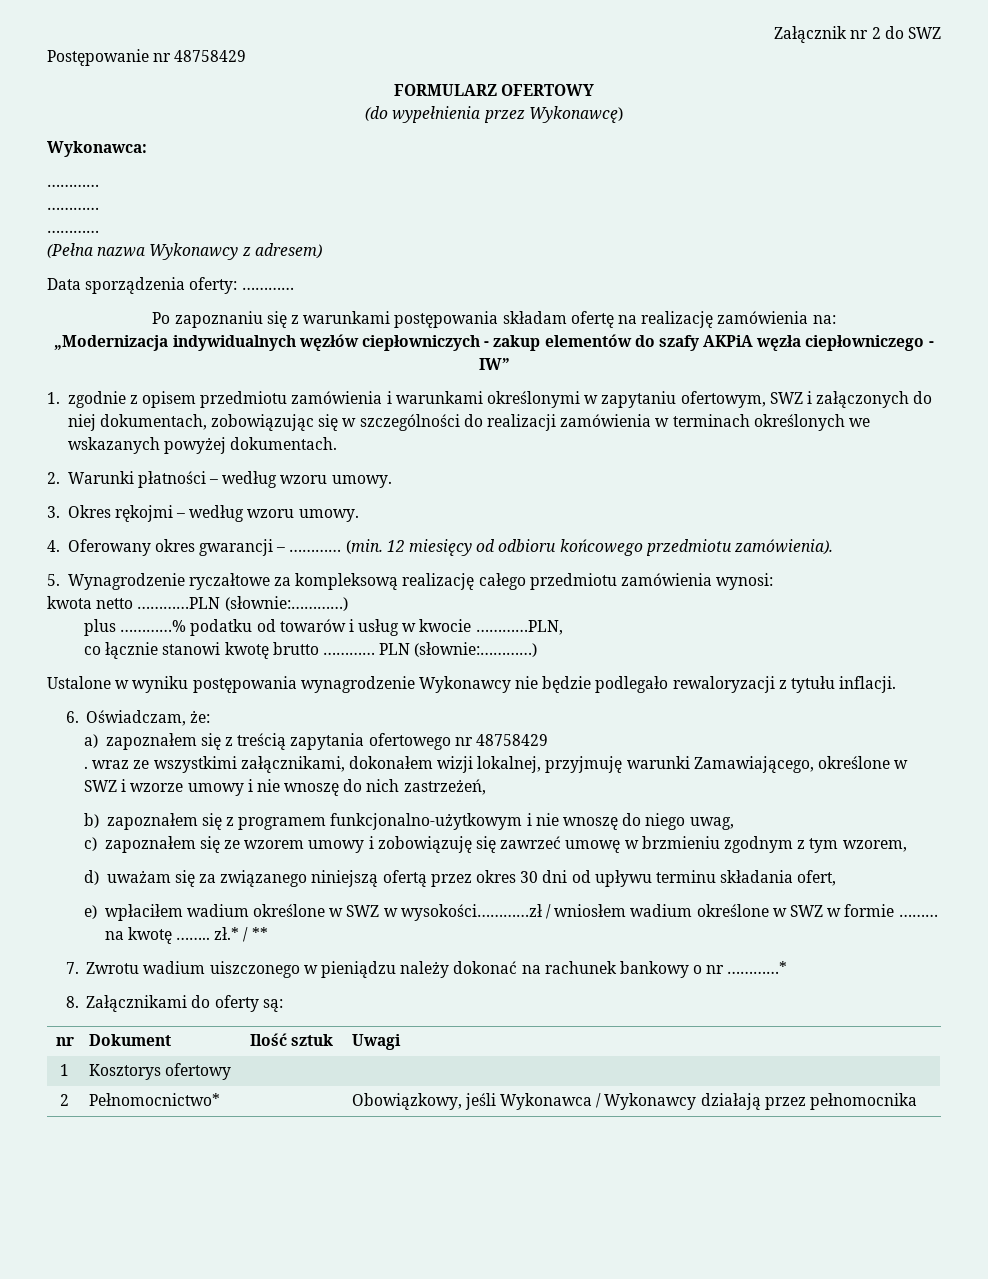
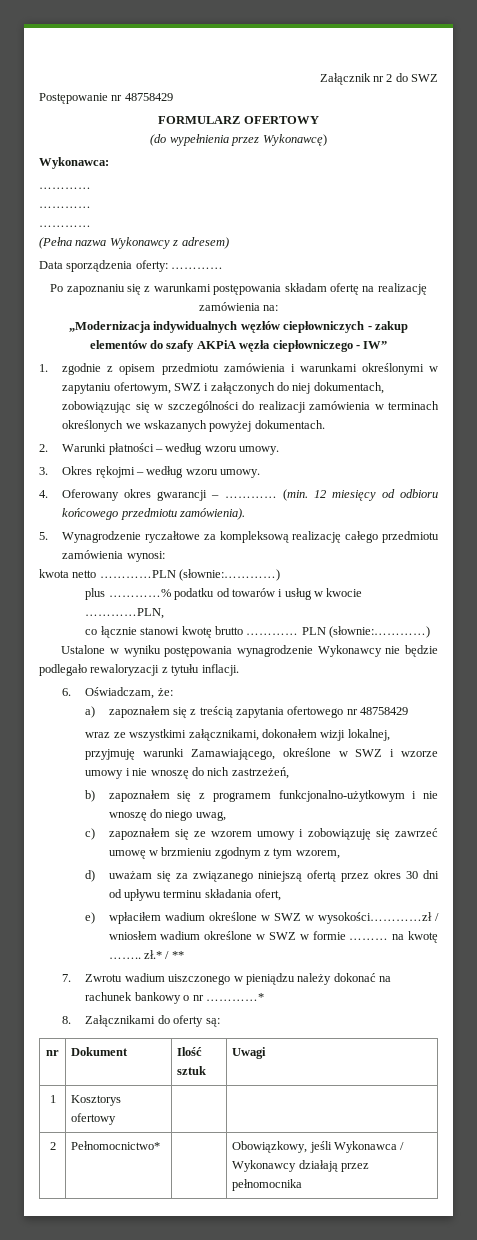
[83,766,88,769] . -> (409, 711) none

